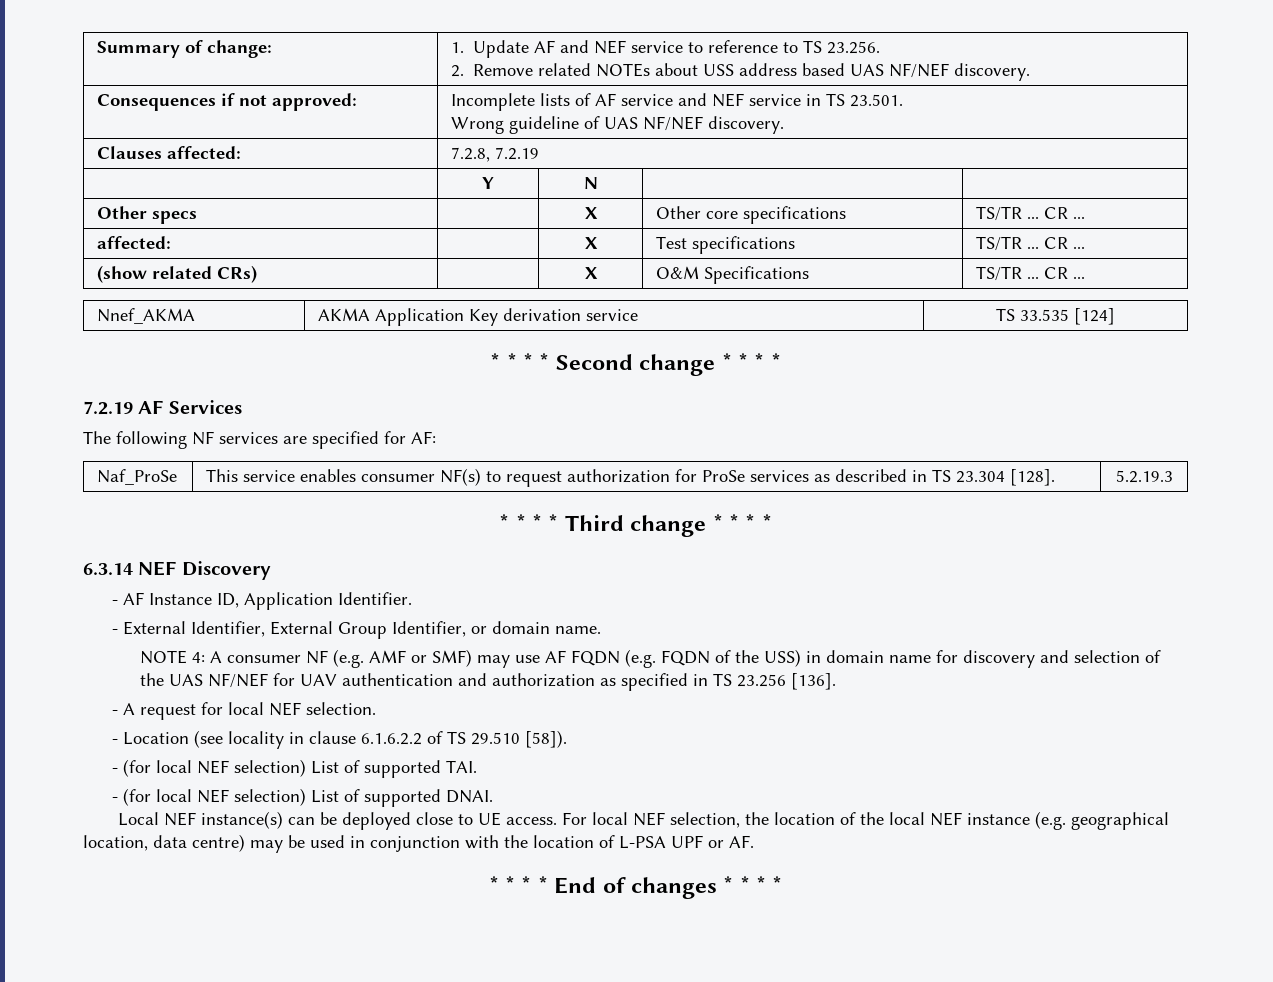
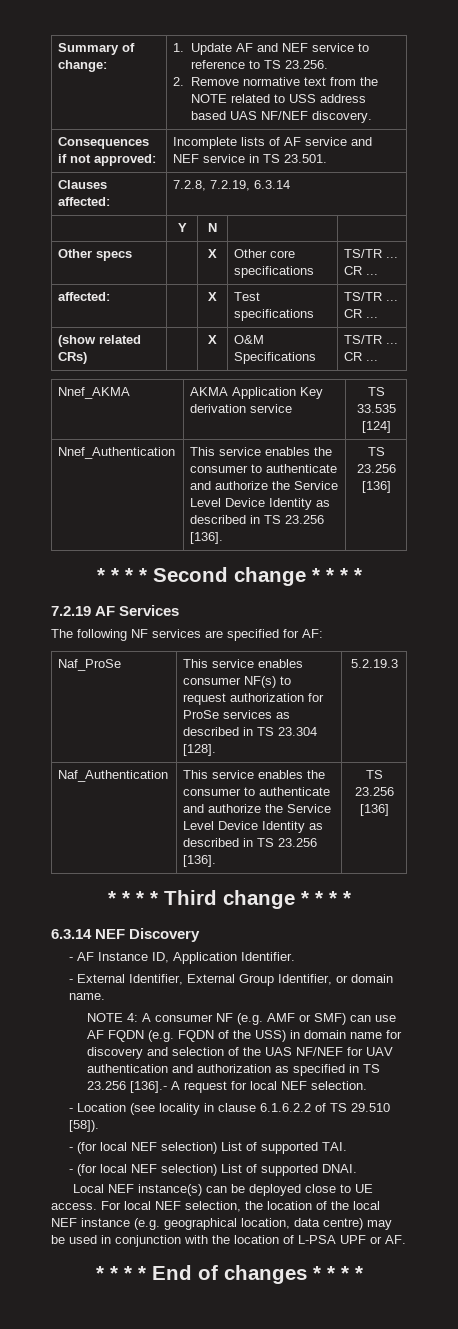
[538,63,699,77] related NOTEs about -> [242,77,378,86] [190,94,285,103] normative text from the NOTE related to
[450,116,784,134] // Wrong guideline of UAS NF/NEF discovery. -> (328, 158) none
[494,147,539,160] 7.2.19 -> [210,180,291,191] 7.2.19, 6.3.14
(1115, 316) none -> [58,447,176,459] [190,447,333,456] [190,464,338,473] [190,481,339,490] [190,498,331,510] [190,515,325,524] [190,532,224,544] [367,447,385,456] [356,464,396,473] [361,481,391,493] // Nnef_Authentication | This service enables the consumer to authenticate and authorize the Service Level Device Identity as described in TS 23.256 [136]. | TS 23.256 [136]
(1173, 476) none -> [58,770,169,782] [183,770,326,779] [183,787,331,796] [183,804,332,813] [183,821,324,833] [183,838,318,847] [183,855,217,867] [365,770,383,779] [354,787,394,796] [359,804,389,816] // Naf_Authentication | This service enables the consumer to authenticate and authorize the Service Level Device Identity as described in TS 23.256 [136]. | TS 23.256 [136]
[477,655,511,668] may -> [350,1015,372,1022] can
[791,673,837,690] [111,710,118,715] [136]. // - -> [130,1081,168,1093] [136].-

